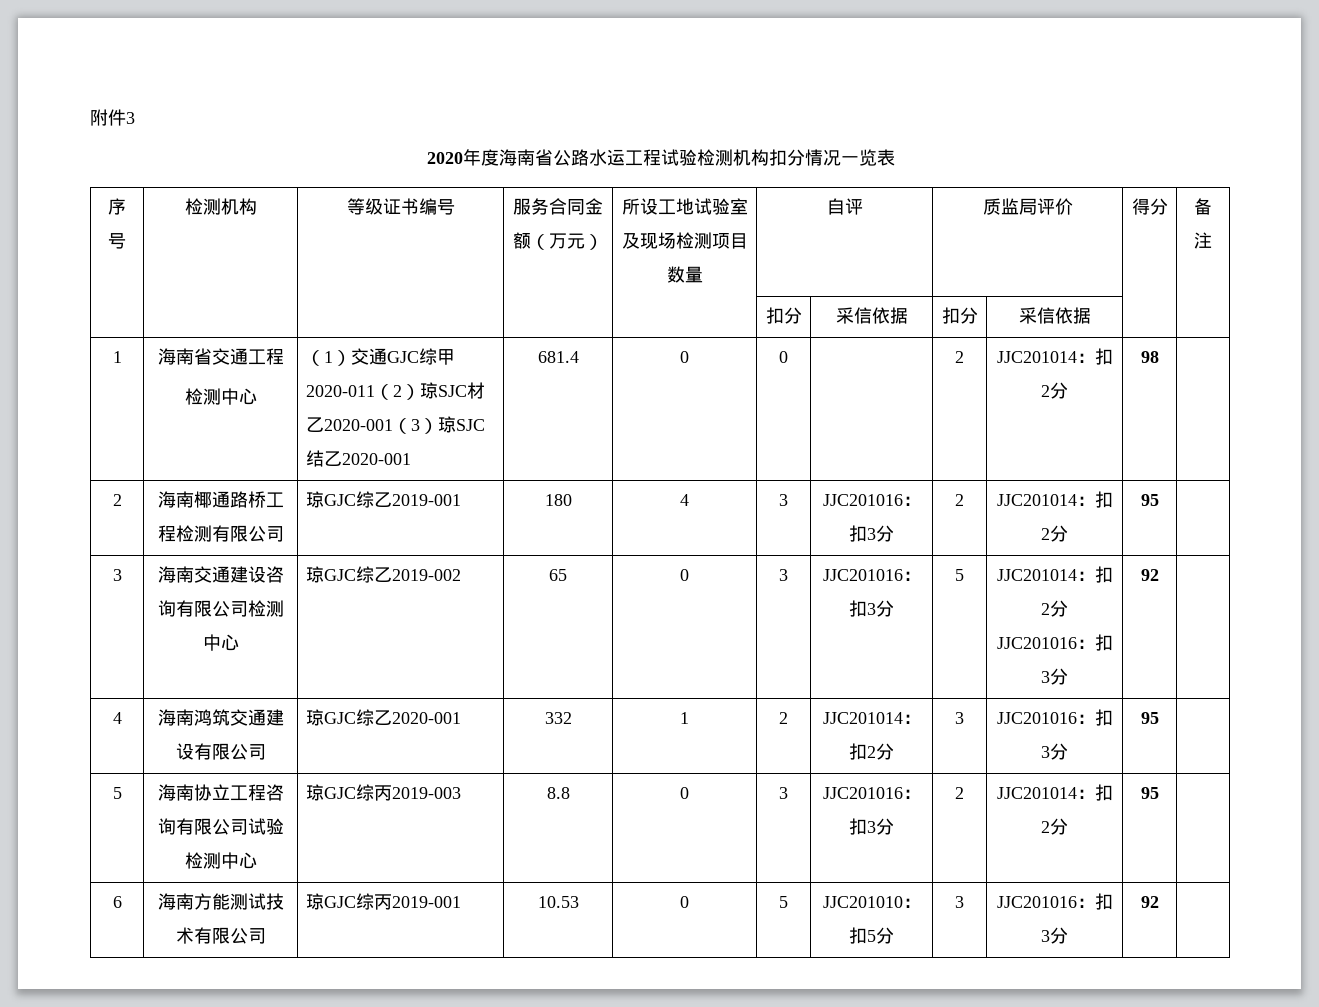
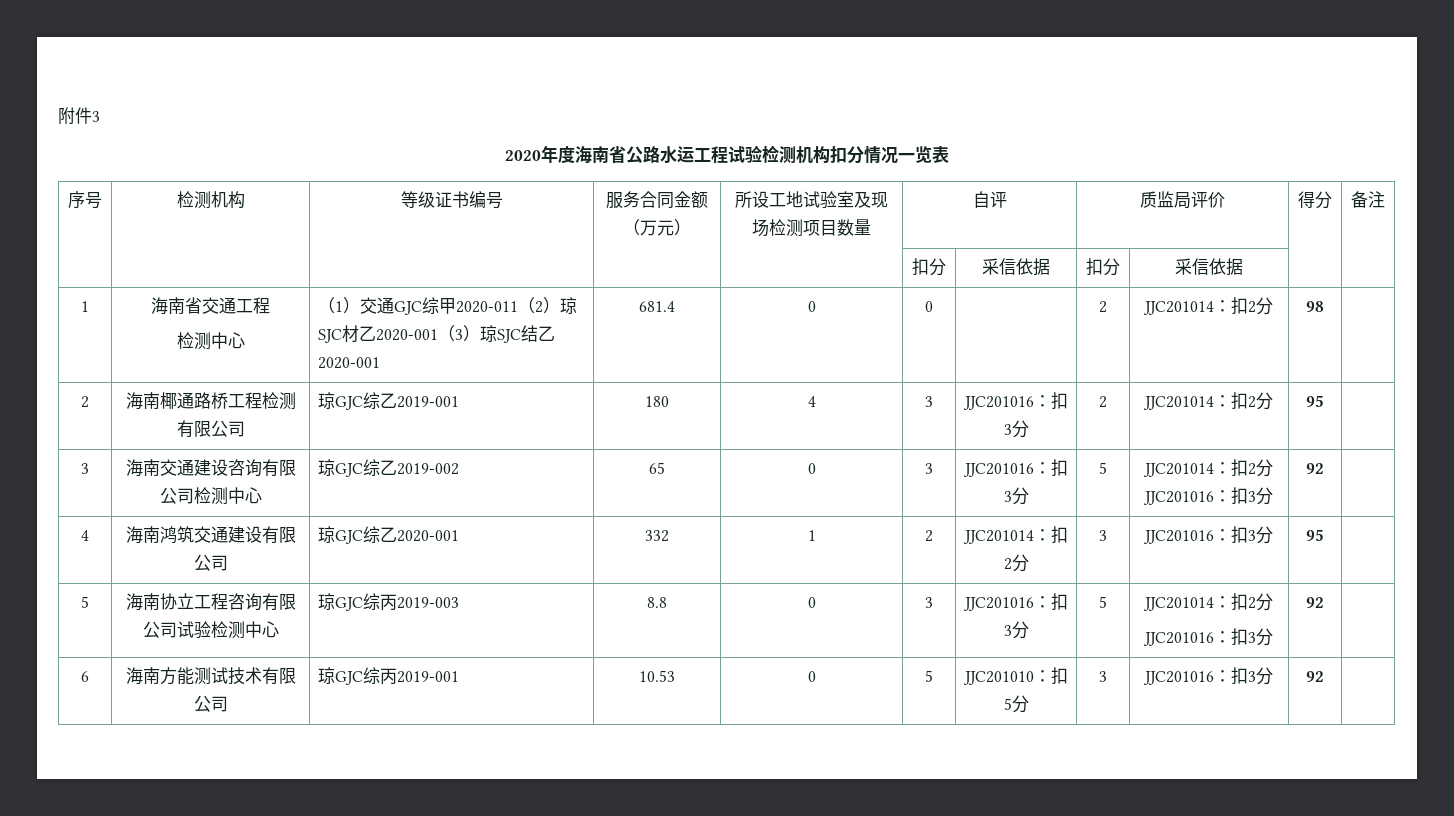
[955,787,964,799] [996,784,1113,801] [1041,818,1068,835] [1140,787,1159,799] 2 | JJC201014：扣2分 | 95 -> [1099,596,1107,608] [1143,593,1273,611] [1143,628,1273,646] [1306,597,1324,608] 5 | JJC201014：扣2分 // JJC201016：扣3分 | 92

